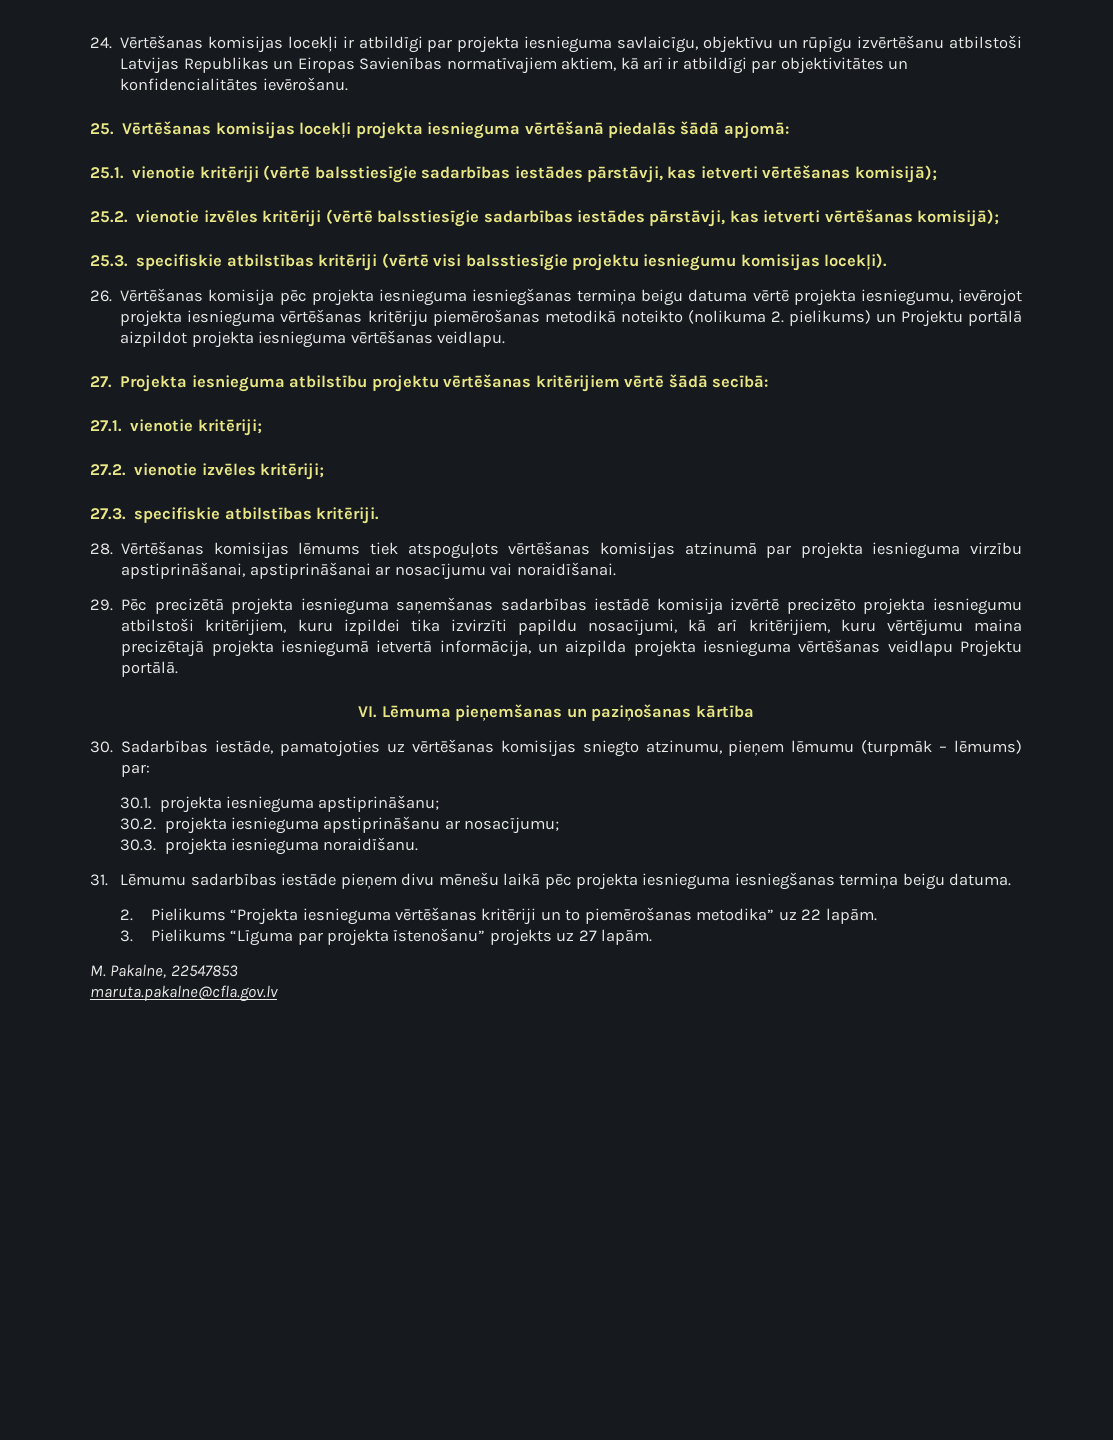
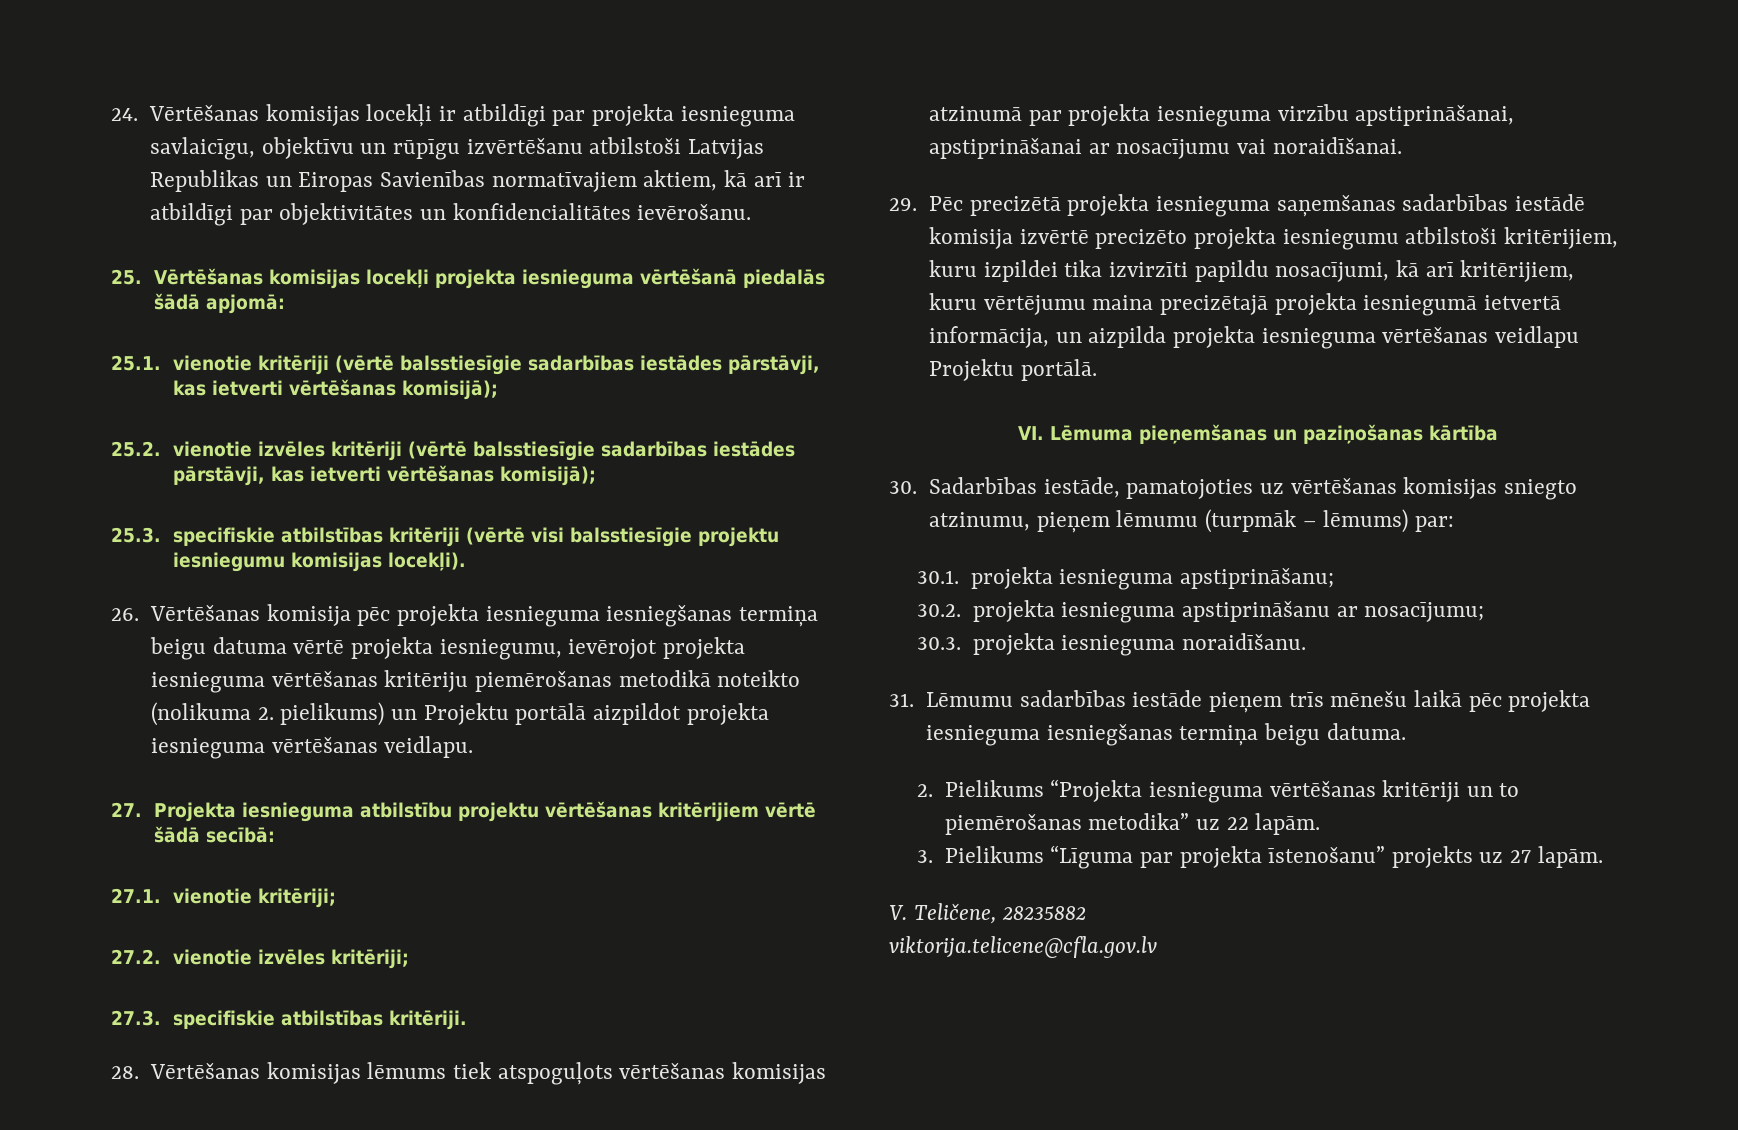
[401,873,435,886] divu -> [1288,692,1324,707] trīs
[90,964,238,978] [90,985,278,1002] M. Pakalne, 22547853 // maruta.pakalne@cfla.gov.lv -> [889,903,1087,924] [889,936,1157,958] V. Teličene, 28235882 // viktorija.telicene@cfla.gov.lv

